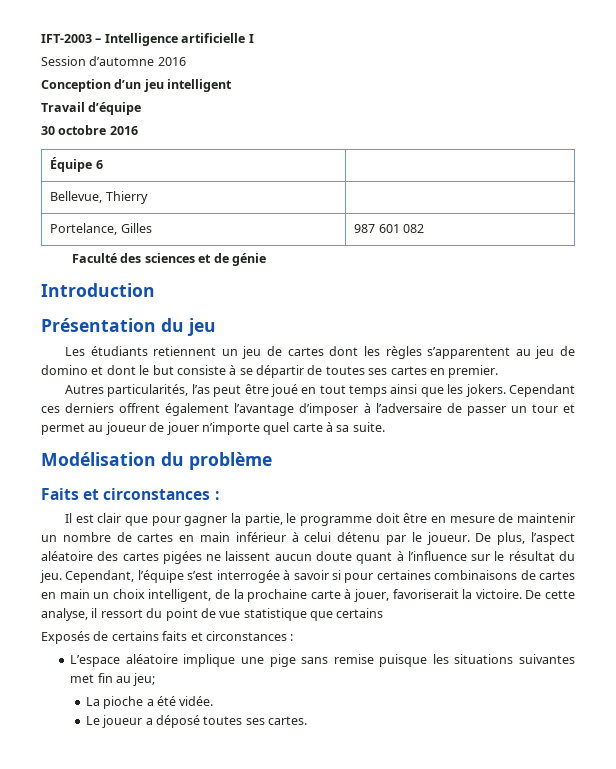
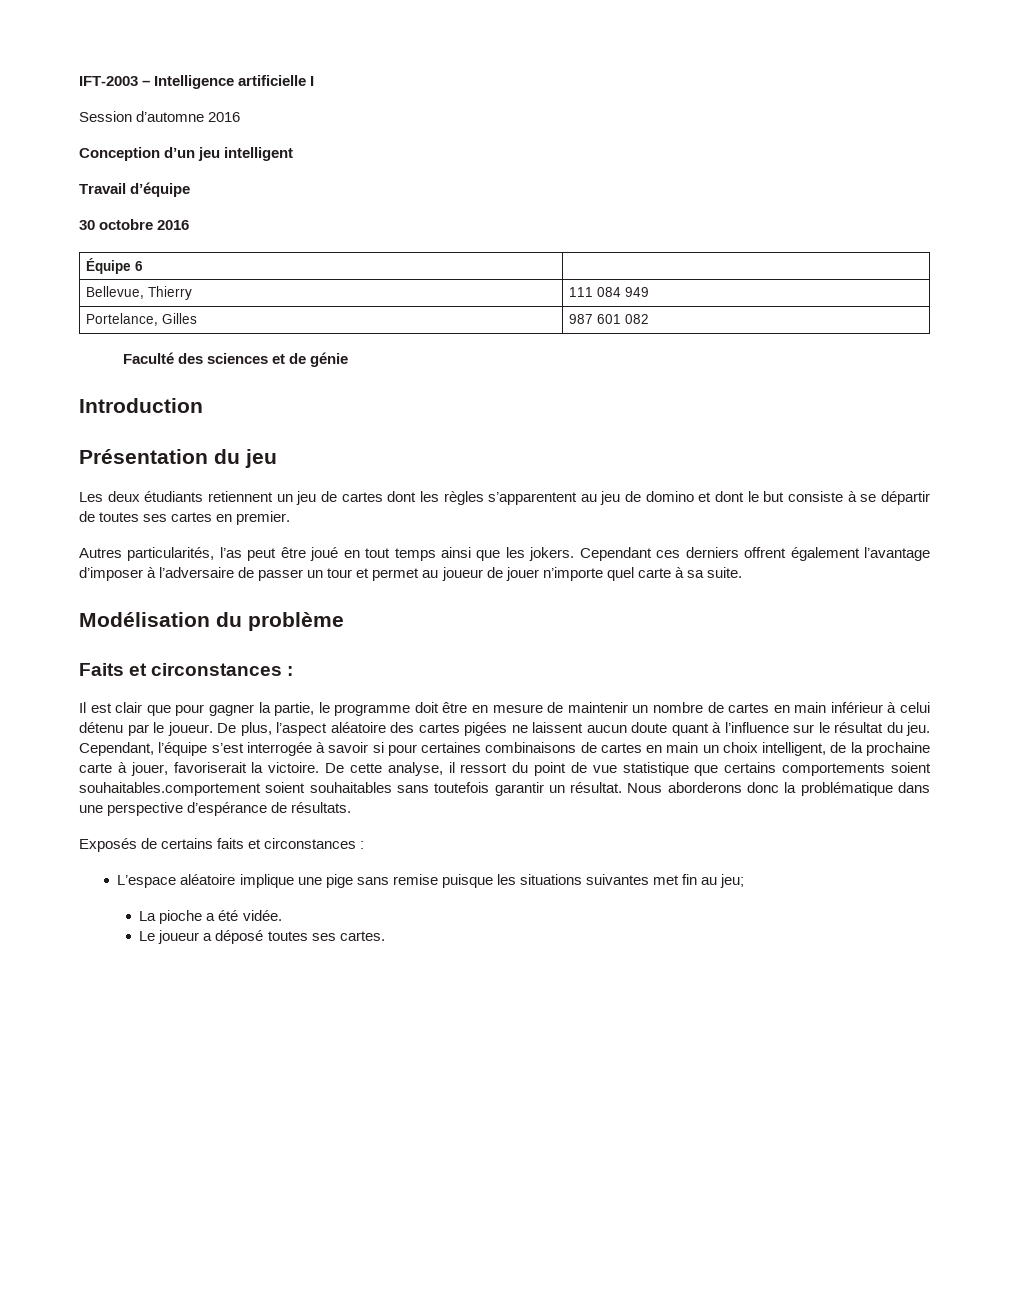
(148, 197) none -> [568,287,649,297] 111 084 949
(85, 351) none -> [107,491,140,502] deux
(384, 613) none -> [782,762,932,776] [79,782,930,796] [79,802,352,816] comportements soient souhaitables.comportement soient souhaitables sans toutefois garantir un résultat. Nous aborderons donc la problématique dans une perspective d’espérance de résultats.

